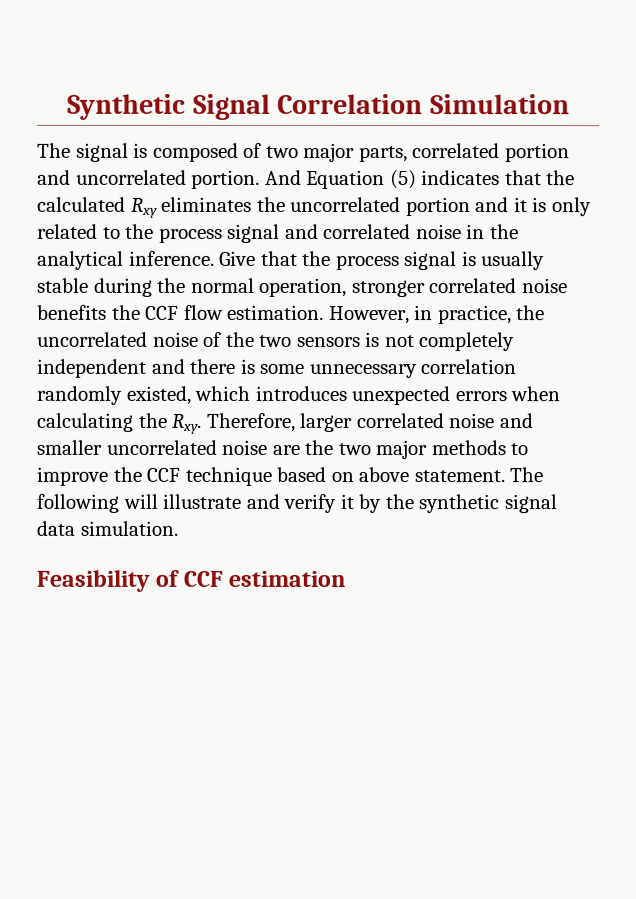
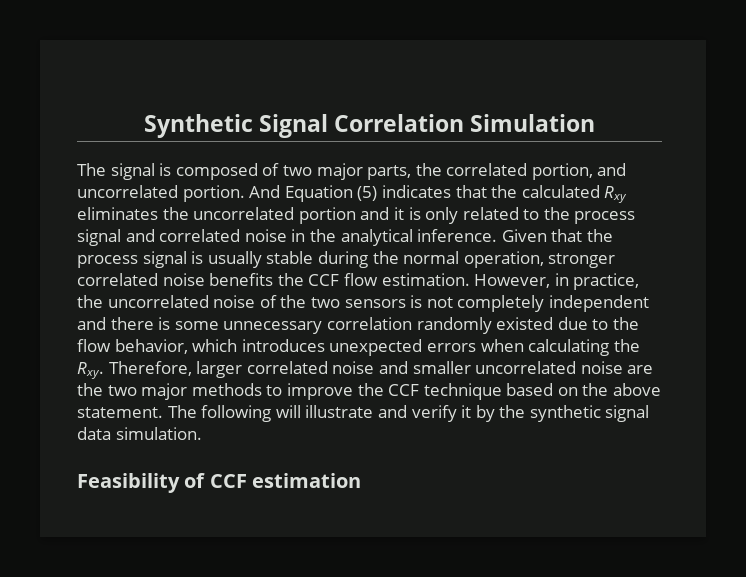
[412,143,570,163] correlated portion -> [415,163,593,180] the correlated portion,
[219,250,257,266] Give -> [501,229,547,242] Given
[126,385,192,405] existed, -> [496,317,639,330] [77,339,188,354] existed due to the flow behavior,
(354, 477) none -> [582,383,609,396] the

